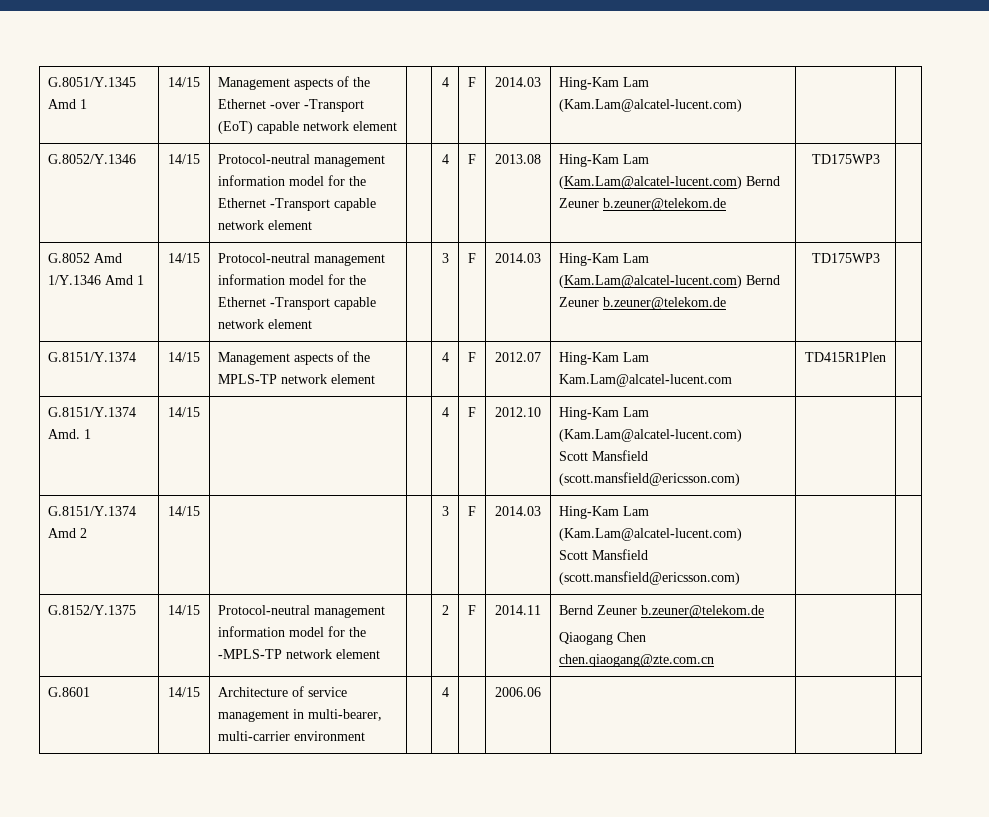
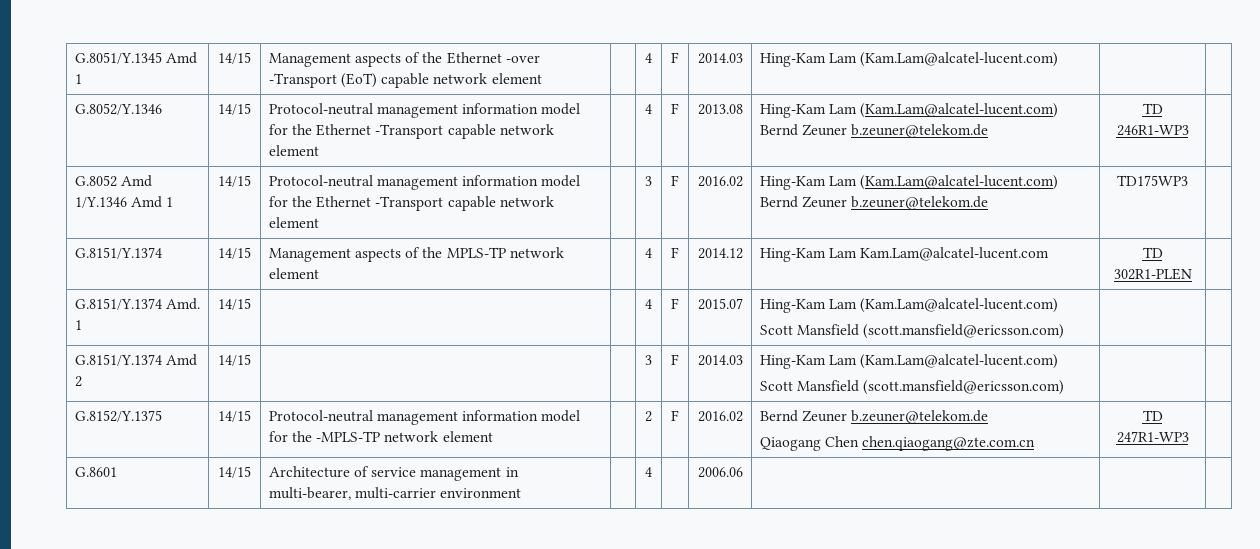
[811,154,880,164] TD175WP3 -> [1142,103,1163,114] [1116,125,1189,136] TD 246R1-WP3
[495,253,541,263] 2014.03 -> [697,176,743,187] 2016.02
[495,352,541,362] 2012.07 -> [697,248,743,259] 2014.12
[805,352,886,362] TD415R1Plen -> [1142,247,1163,258] [1113,268,1192,280] TD 302R1-PLEN
[495,407,541,417] 2012.10 -> [697,298,743,310] 2015.07
[495,605,541,615] 2014.11 -> [697,411,743,422] 2016.02
(715, 660) none -> [1142,410,1163,421] [1116,431,1189,443] TD 247R1-WP3

